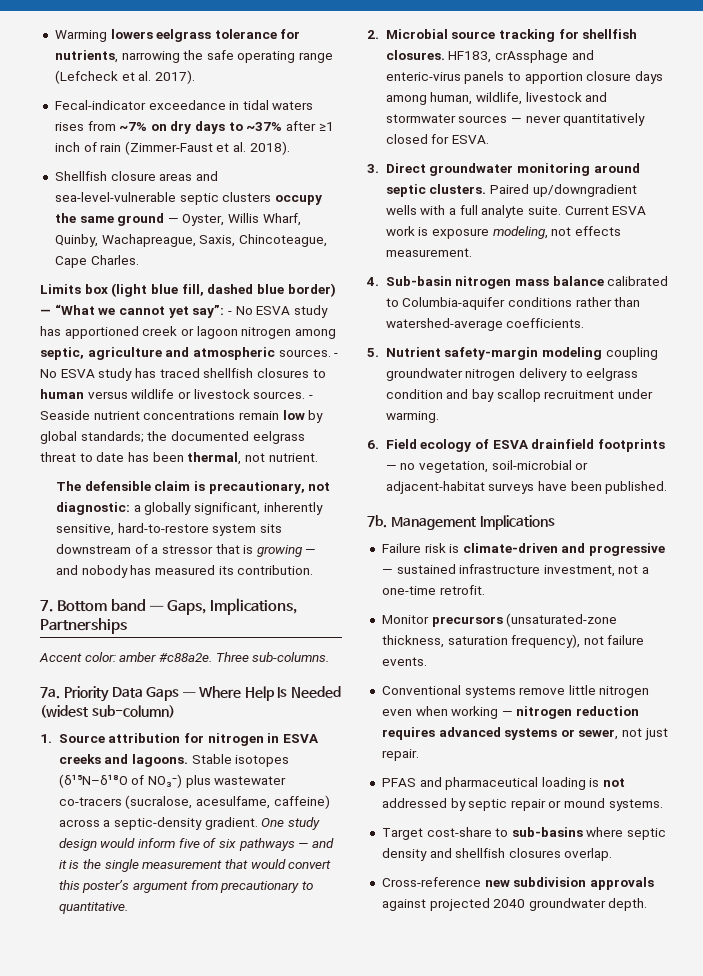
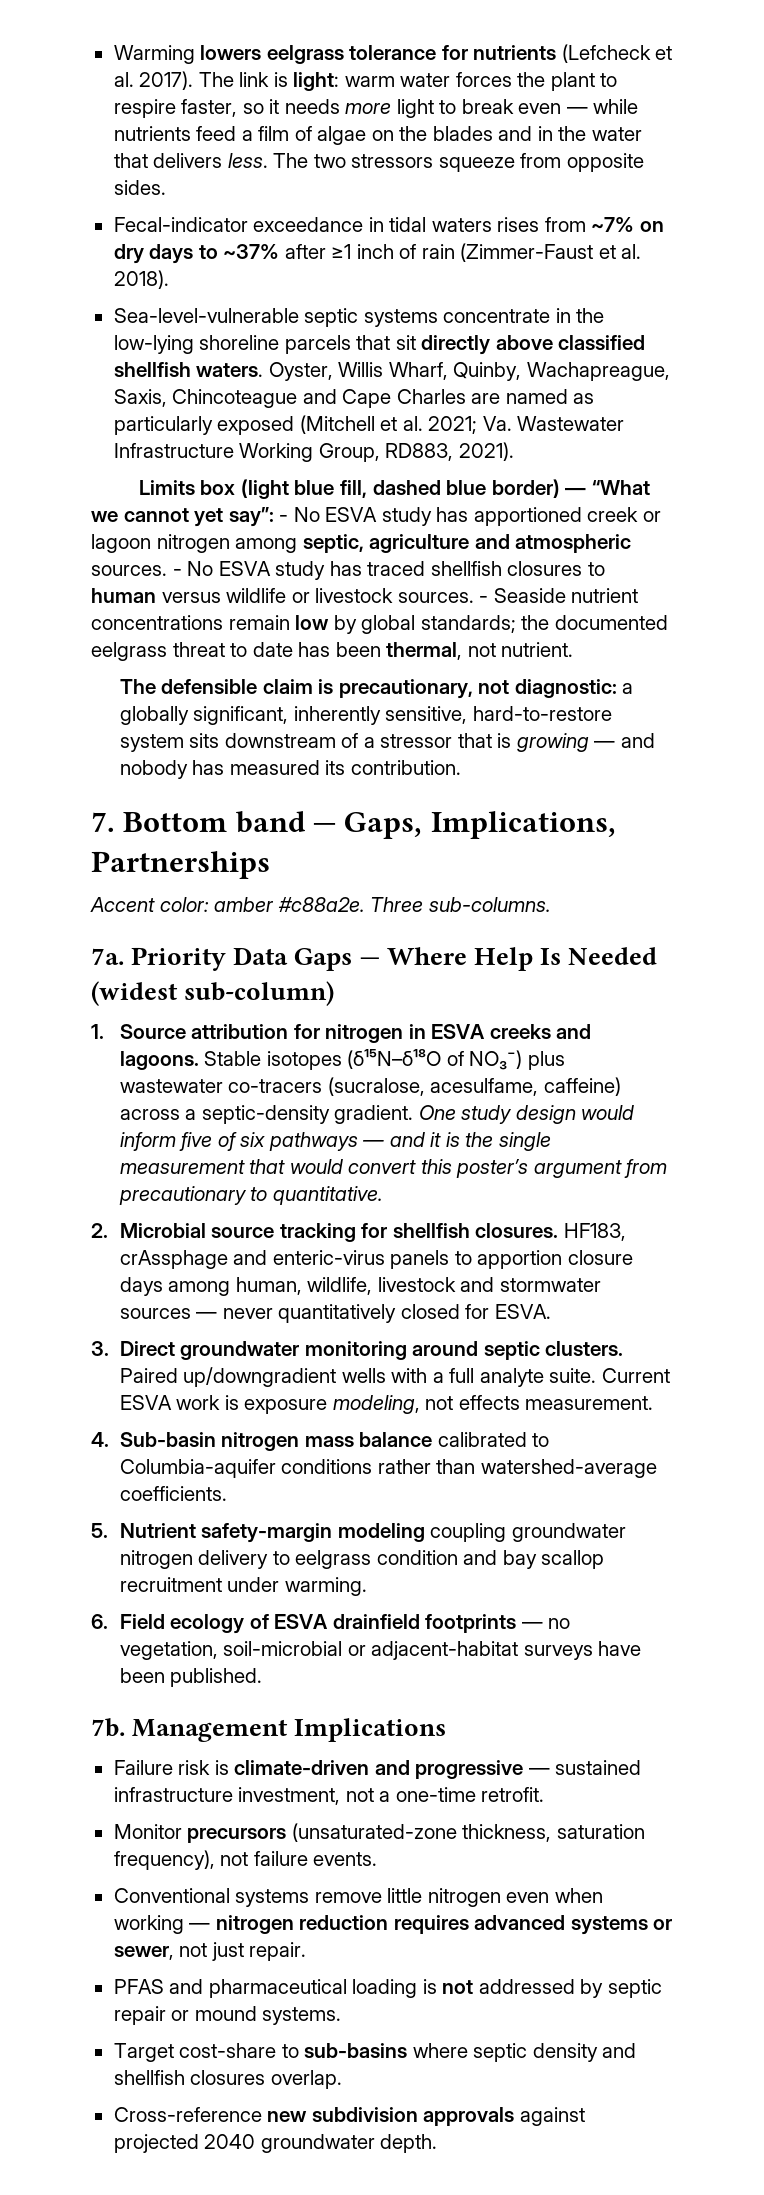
[54,50,334,63] [54,70,195,84] nutrients, narrowing the safe operating range (Lefcheck et al. 2017). -> [473,44,673,63] [113,71,618,91] [113,99,639,118] [113,126,642,145] [113,153,644,172] [113,180,166,195] nutrients (Lefcheck et al. 2017). The link is light: warm water forces the plant to respire faster, so it needs more light to break even — while nutrients feed a film of algae on the blades and in the water that delivers less. The two stressors squeeze from opposite sides.
[54,171,218,181] [54,192,322,205] [54,213,179,226] Shellfish closure areas and sea-level-vulnerable septic clusters occupy the same ground — -> [113,308,605,327] [113,335,646,355] [113,362,264,377] Sea-level-vulnerable septic systems concentrate in the low-lying shoreline parcels that sit directly above classified shellfish waters.
[238,234,327,247] [54,255,139,268] Chincoteague, Cape Charles. -> [172,389,595,408] [113,415,625,435] [113,442,514,462] Chincoteague and Cape Charles are named as particularly exposed (Mitchell et al. 2021; Va. Wastewater Infrastructure Working Group, RD883, 2021).

